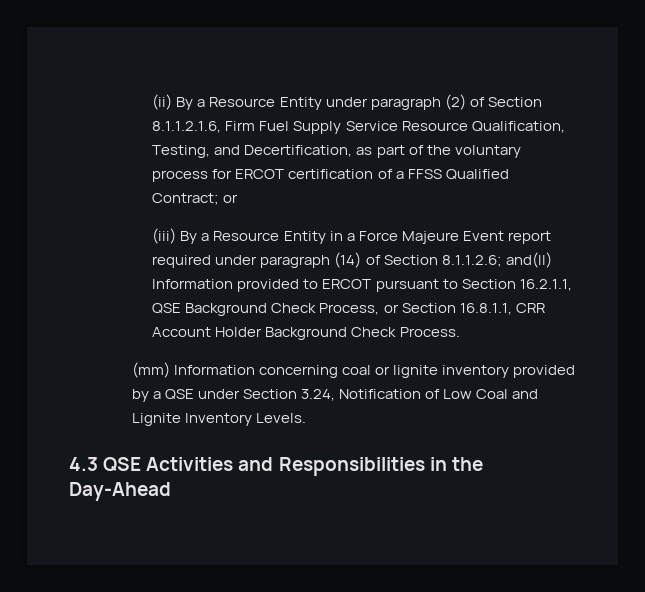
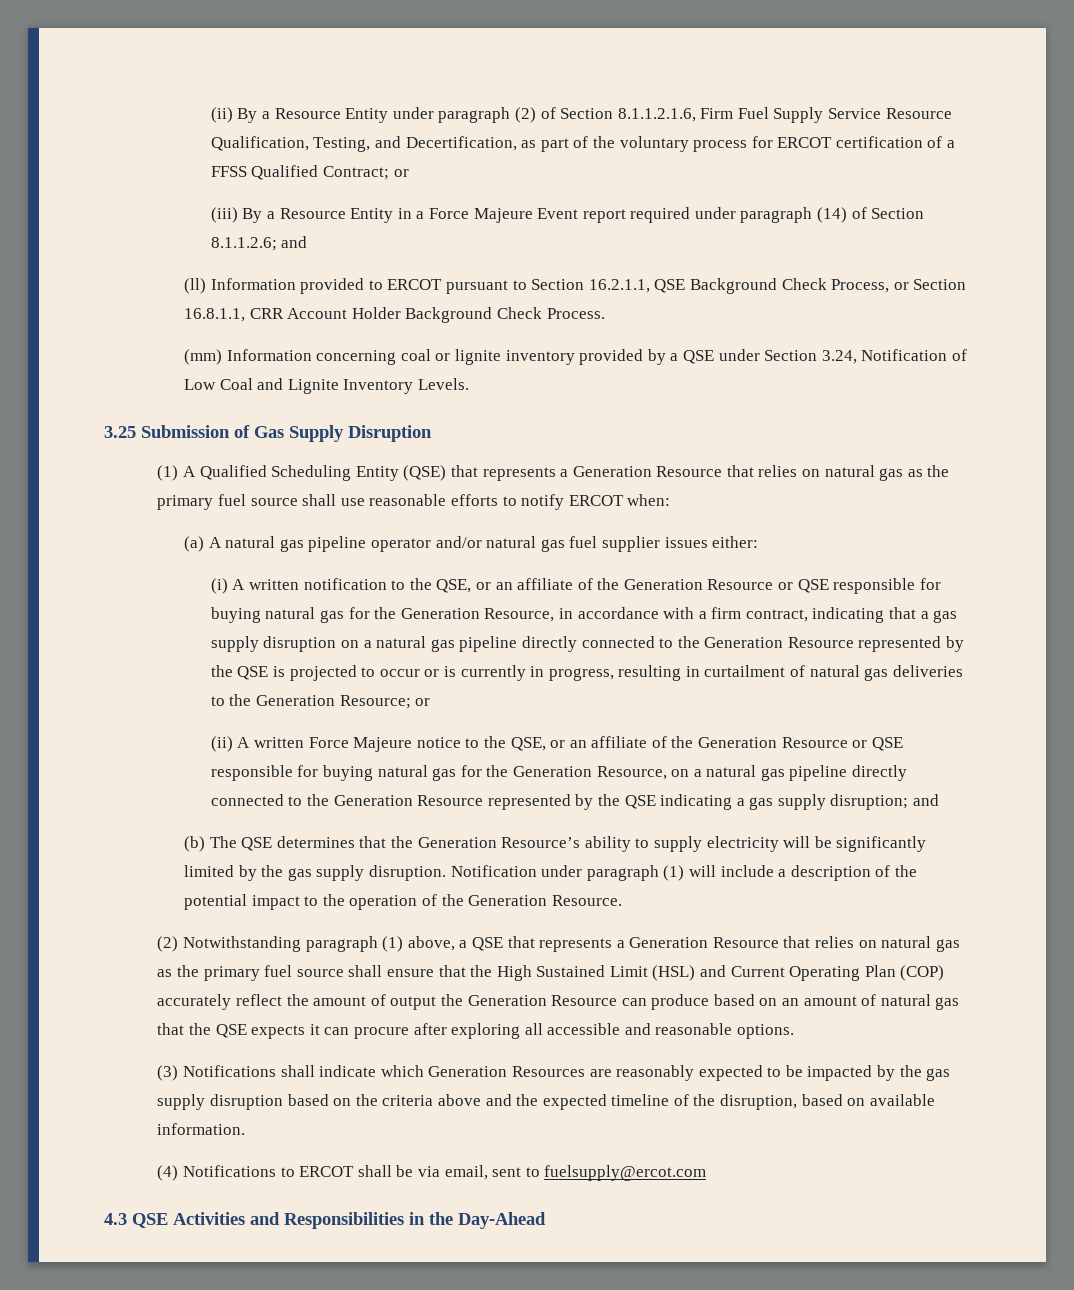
[505,252,552,268] and(ll) -> [281,236,308,248] [184,278,207,294] and // (ll)
(306, 418) none -> [104,425,432,442] [157,465,950,481] [157,494,671,510] [184,536,759,552] [210,578,941,594] [210,607,958,623] [210,636,965,652] [210,665,963,681] [210,694,431,709] [210,736,903,752] [210,765,908,781] [210,794,940,810] [184,836,927,852] [184,865,917,881] [184,894,622,910] [157,936,960,952] [157,965,945,981] [157,994,960,1010] [157,1023,795,1039] [157,1065,951,1081] [157,1094,935,1110] [157,1123,246,1135] [157,1165,707,1181] // 3.25 Submission of Gas Supply Disruption // (1) A Qualified Scheduling Entity (QSE) that represents a Generation Resource that relies on natural gas as the primary fuel source shall use reasonable efforts to notify ERCOT when: // (a) A natural gas pipeline operator and/or natural gas fuel supplier issues either: // (i) A written notification to the QSE, or an affiliate of the Generation Resource or QSE responsible for buying natural gas for the Generation Resource, in accordance with a firm contract, indicating that a gas supply disruption on a natural gas pipeline directly connected to the Generation Resource represented by the QSE is projected to occur or is currently in progress, resulting in curtailment of natural gas deliveries to the Generation Resource; or // (ii) A written Force Majeure notice to the QSE, or an affiliate of the Generation Resource or QSE responsible for buying natural gas for the Generation Resource, on a natural gas pipeline directly connected to the Generation Resource represented by the QSE indicating a gas supply disruption; and // (b) The QSE determines that the Generation Resource’s ability to supply electricity will be significantly limited by the gas supply disruption. Notification under paragraph (1) will include a description of the potential impact to the operation of the Generation Resource. // (2) Notwithstanding paragraph (1) above, a QSE that represents a Generation Resource that relies on natural gas as the primary fuel source shall ensure that the High Sustained Limit (HSL) and Current Operating Plan (COP) accurately reflect the amount of output the Generation Resource can produce based on an amount of natural gas that the QSE expects it can procure after exploring all accessible and reasonable options. // (3) Notifications shall indicate which Generation Resources are reasonably expected to be impacted by the gas supply disruption based on the criteria above and the expected timeline of the disruption, based on available information. // (4) Notifications to ERCOT shall be via email, sent to fuelsupply@ercot.com

